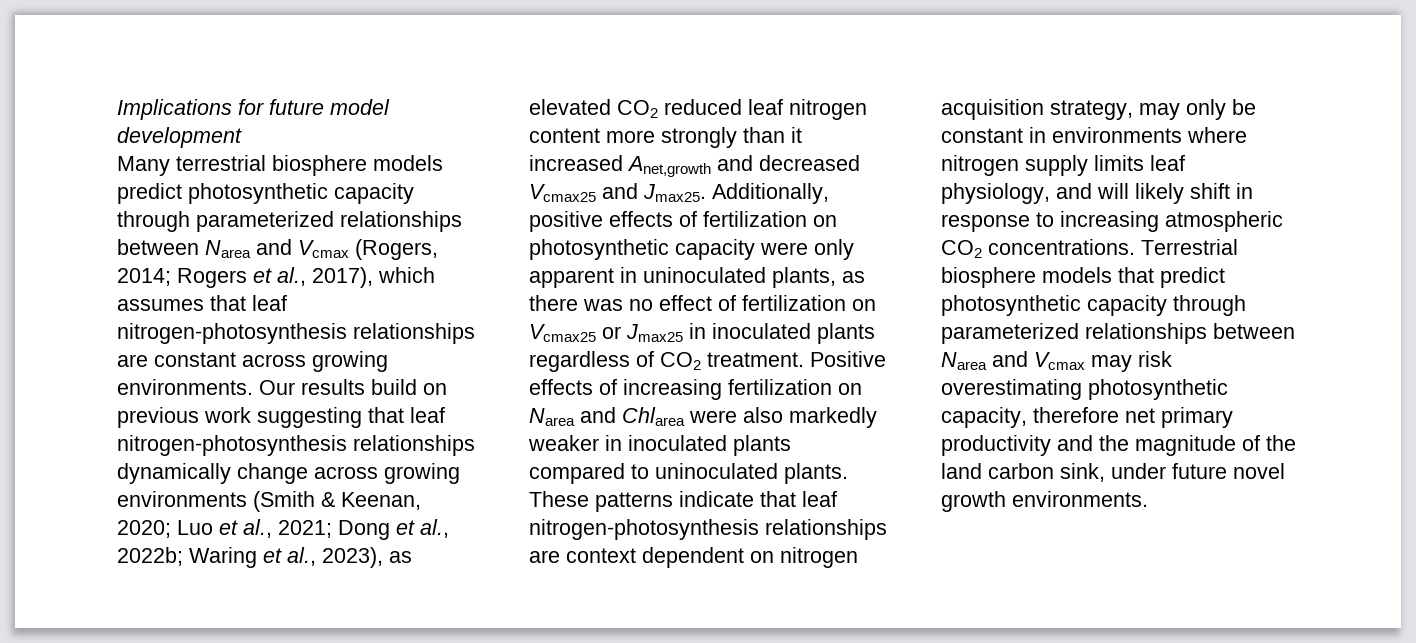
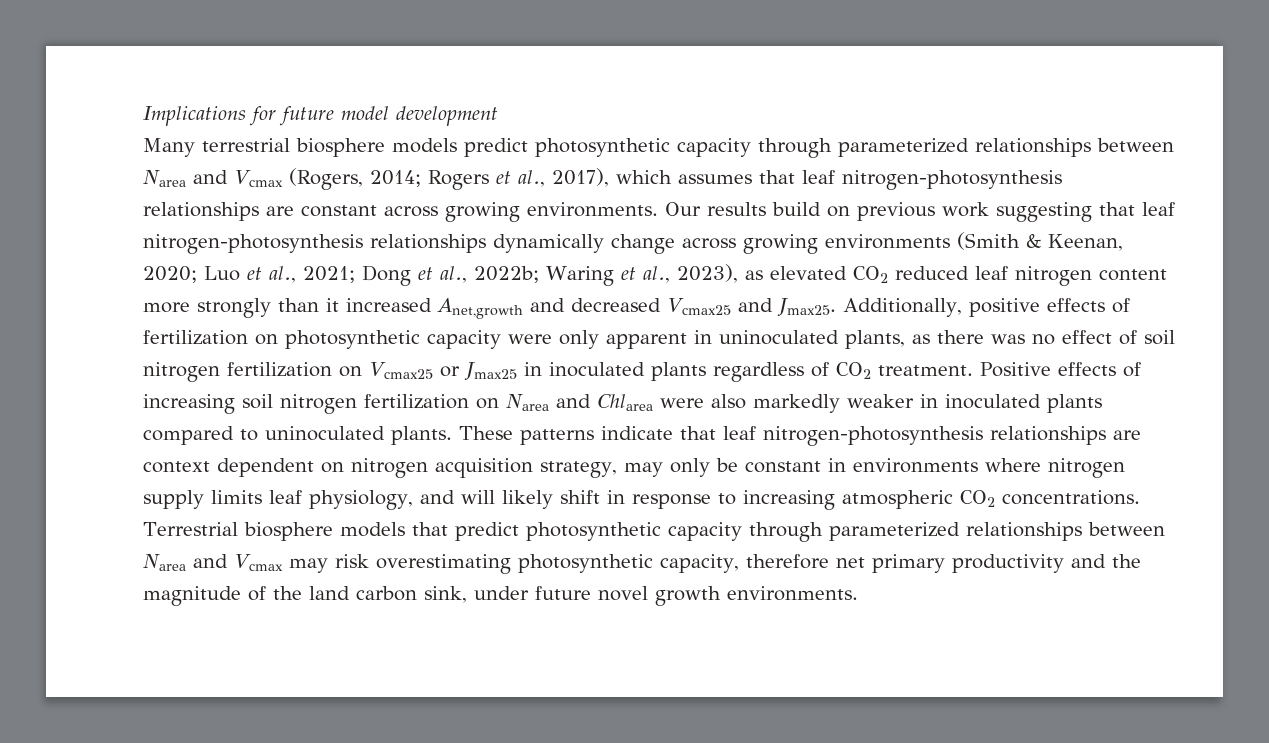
(736, 303) none -> [1144,330,1175,345] [143,362,220,382] soil nitrogen
(722, 389) none -> [242,394,357,414] soil nitrogen

